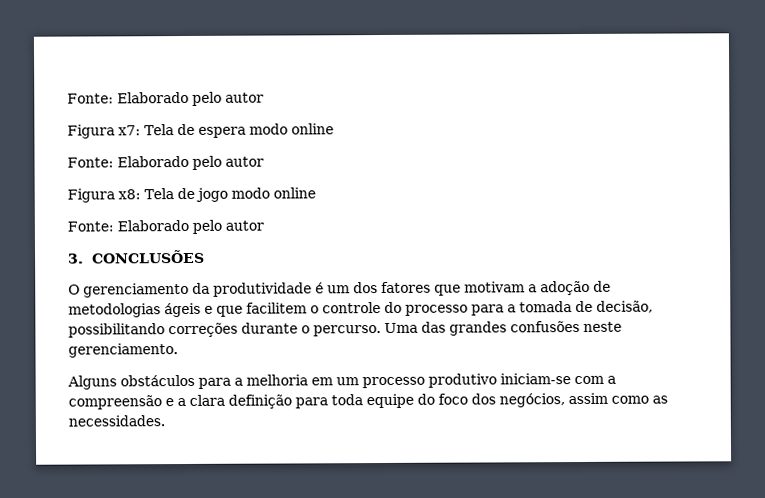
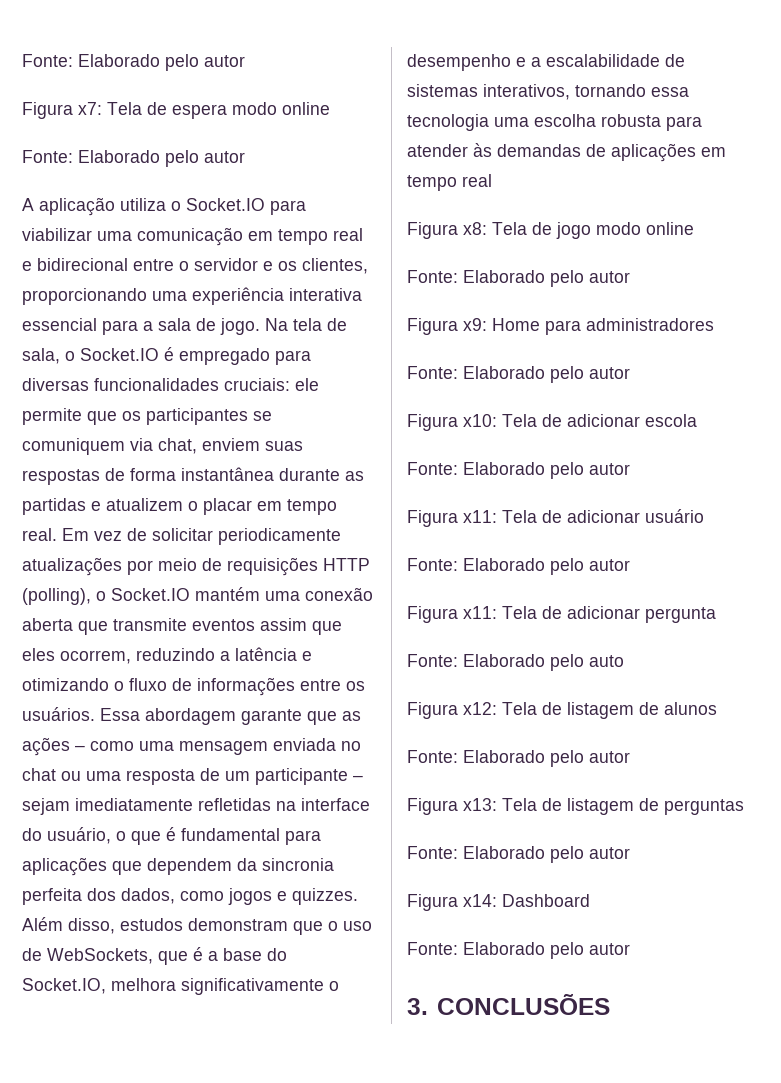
(264, 161) none -> [22,197,306,216] [22,227,363,246] [22,258,368,274] [22,287,362,305] [22,318,347,335] [22,347,311,365] [22,378,319,391] [22,408,272,425] [22,438,303,455] [22,467,364,485] [22,498,337,515] [22,528,341,545] [22,557,370,576] [22,587,373,605] [22,618,342,635] [22,647,312,664] [22,677,365,696] [22,707,361,725] [22,737,361,756] [22,768,363,785] [22,798,370,815] [22,827,321,845] [22,857,334,876] [22,888,358,905] [22,917,372,935] [22,947,287,965] [22,978,339,995] [407,54,685,71] [407,84,689,100] [407,114,702,131] [407,143,726,162] [407,174,492,191] // A aplicação utiliza o Socket.IO para viabilizar uma comunicação em tempo real e bidirecional entre o servidor e os clientes, proporcionando uma experiência interativa essencial para a sala de jogo. Na tela de sala, o Socket.IO é empregado para diversas funcionalidades cruciais: ele permite que os participantes se comuniquem via chat, enviem suas respostas de forma instantânea durante as partidas e atualizem o placar em tempo real. Em vez de solicitar periodicamente atualizações por meio de requisições HTTP (polling), o Socket.IO mantém uma conexão aberta que transmite eventos assim que eles ocorrem, reduzindo a latência e otimizando o fluxo de informações entre os usuários. Essa abordagem garante que as ações – como uma mensagem enviada no chat ou uma resposta de um participante – sejam imediatamente refletidas na interface do usuário, o que é fundamental para aplicações que dependem da sincronia perfeita dos dados, como jogos e quizzes. Além disso, estudos demonstram que o uso de WebSockets, que é a base do Socket.IO, melhora significativamente o desempenho e a escalabilidade de sistemas interativos, tornando essa tecnologia uma escolha robusta para atender às demandas de aplicações em tempo real
[68,249,206,264] [68,280,611,298] [68,300,653,318] [68,321,622,338] [68,343,178,358] [67,373,616,390] [68,392,668,410] [68,415,165,427] 3. CONCLUSÕES // O gerenciamento da produtividade é um dos fatores que motivam a adoção de metodologias ágeis e que facilitem o controle do processo para a tomada de decisão, possibilitando correções durante o percurso. Uma das grandes confusões neste gerenciamento. // Alguns obstáculos para a melhoria em um processo produtivo iniciam-se com a compreensão e a clara definição para toda equipe do foco dos negócios, assim como as necessidades. -> [407,318,714,335] [407,366,630,383] [407,414,697,431] [407,462,630,479] [407,509,704,527] [407,558,630,575] [407,606,716,623] [407,654,624,671] [407,702,717,719] [407,750,630,767] [407,798,744,815] [407,846,630,863] [407,894,590,911] [407,942,630,959] [407,993,610,1015] Figura x9: Home para administradores // Fonte: Elaborado pelo autor // Figura x10: Tela de adicionar escola // Fonte: Elaborado pelo autor // Figura x11: Tela de adicionar usuário // Fonte: Elaborado pelo autor // Figura x11: Tela de adicionar pergunta // Fonte: Elaborado pelo auto // Figura x12: Tela de listagem de alunos // Fonte: Elaborado pelo autor // Figura x13: Tela de listagem de perguntas // Fonte: Elaborado pelo autor // Figura x14: Dashboard // Fonte: Elaborado pelo autor // 3. CONCLUSÕES

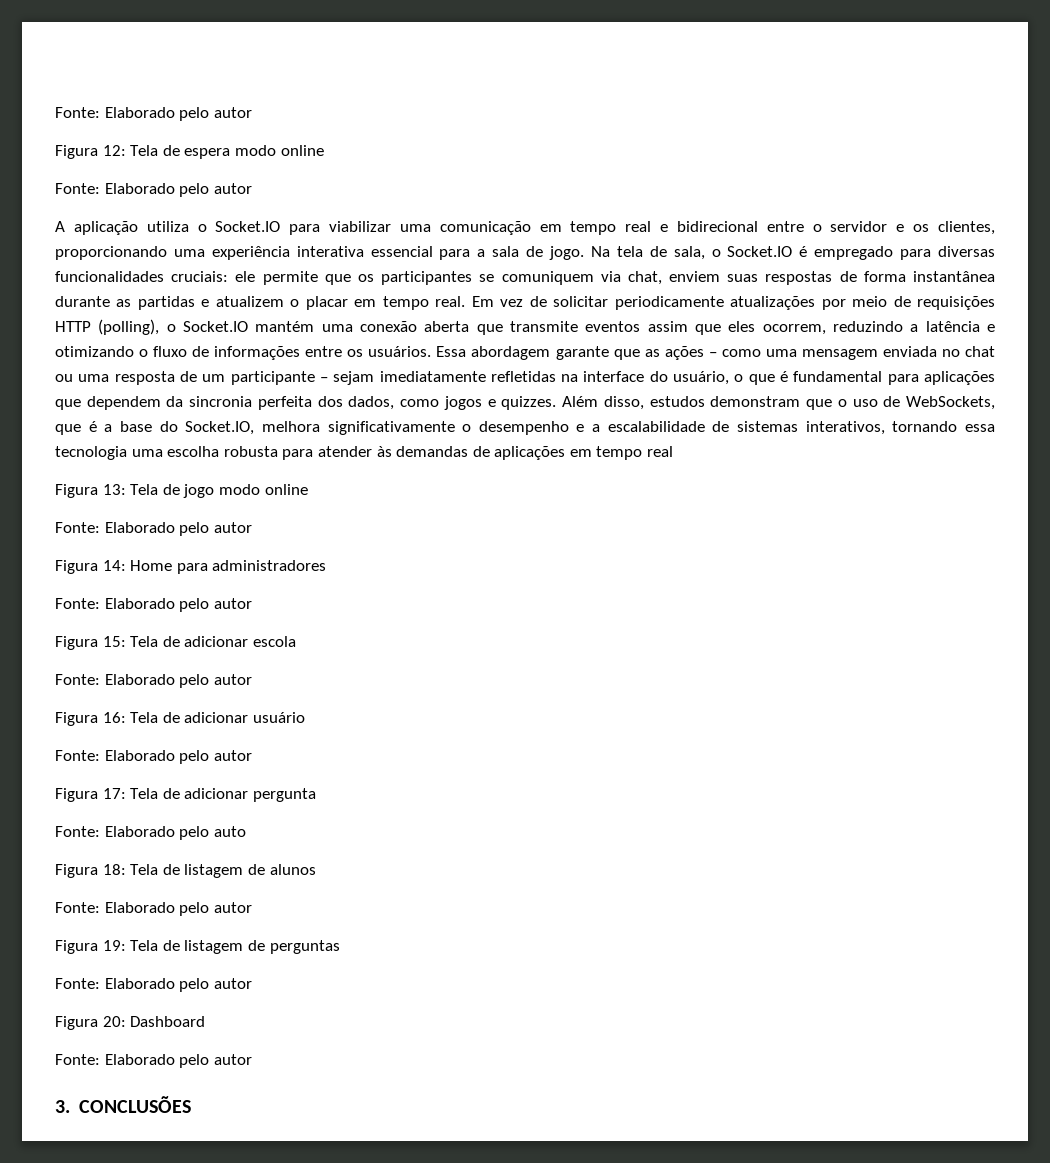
[22,54,245,71] [22,102,102,119] Fonte: Elaborado pelo autor // Figura x7: -> [55,107,252,121] [55,145,126,159] Fonte: Elaborado pelo autor // Figura 12:
[463,222,487,235] x8: -> [102,484,126,495] 13:
[463,318,487,331] x9: -> [102,560,126,571] 14:
[463,414,497,427] x10: -> [102,636,126,647] 15:
[463,510,497,523] x11: -> [102,712,126,723] 16:
[463,606,497,619] x11: -> [102,788,126,799] 17:
[463,702,497,715] x12: -> [102,864,126,875] 18:
[463,798,497,811] x13: -> [102,940,126,951] 19:
[463,894,497,907] x14: -> [102,1016,126,1027] 20:

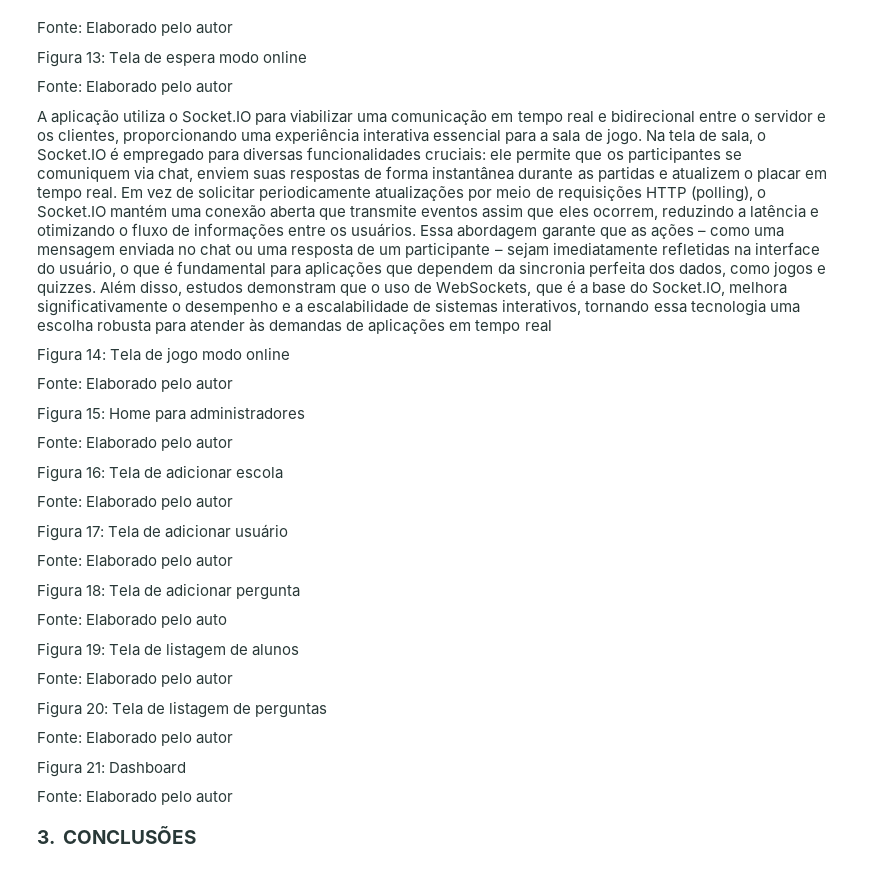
[55,107,252,121] [55,145,126,159] Fonte: Elaborado pelo autor // Figura 12: -> [37,22,234,36] [37,50,106,67] Fonte: Elaborado pelo autor // Figura 13:
[102,484,126,495] 13: -> [86,349,107,360] 14:
[102,560,126,571] 14: -> [86,408,106,419] 15:
[102,636,126,647] 15: -> [86,467,106,478] 16:
[102,712,126,723] 16: -> [86,526,105,537] 17:
[102,788,126,799] 17: -> [86,585,106,596] 18:
[102,864,126,875] 18: -> [86,643,106,655] 19:
[102,940,126,951] 19: -> [86,703,109,714] 20:
[102,1016,126,1027] 20: -> [86,762,106,773] 21:

